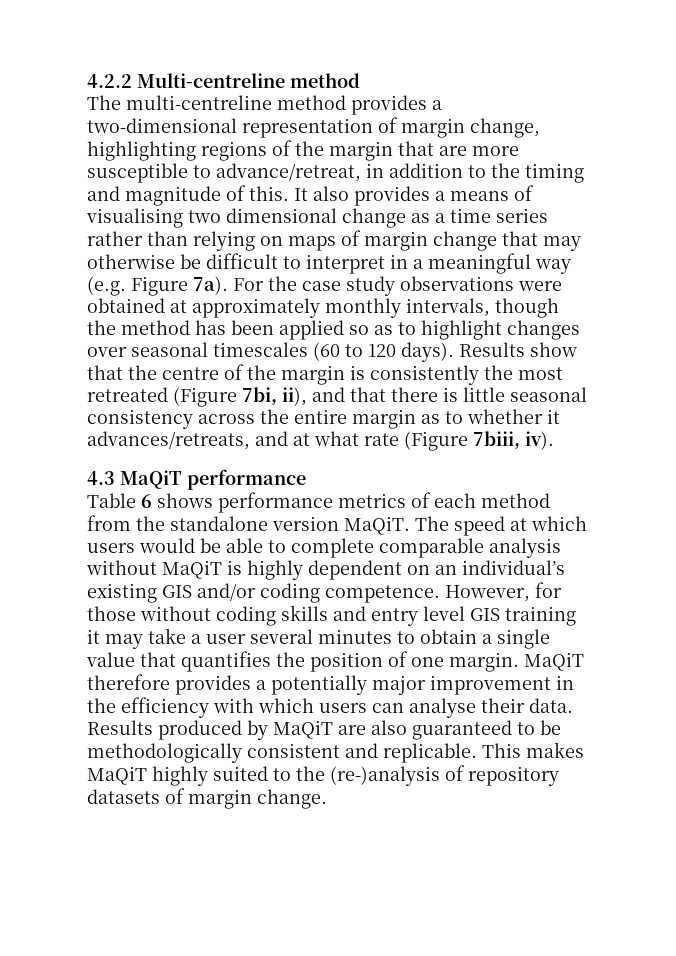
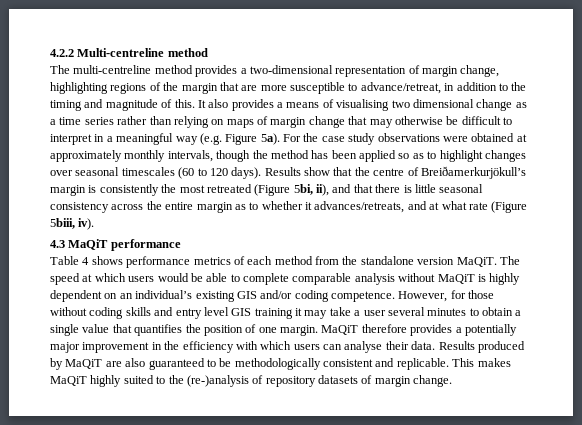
[193,276,228,295] 7a). -> [260,133,280,145] 5a).
[247,365,276,380] the -> [420,166,526,179] Breiðamerkurjökull’s
[242,387,277,405] 7bi, -> [293,184,313,195] 5bi,
[473,431,520,449] 7biii, -> [50,218,75,229] 5biii,
[141,494,152,508] 6 -> [82,257,90,265] 4

